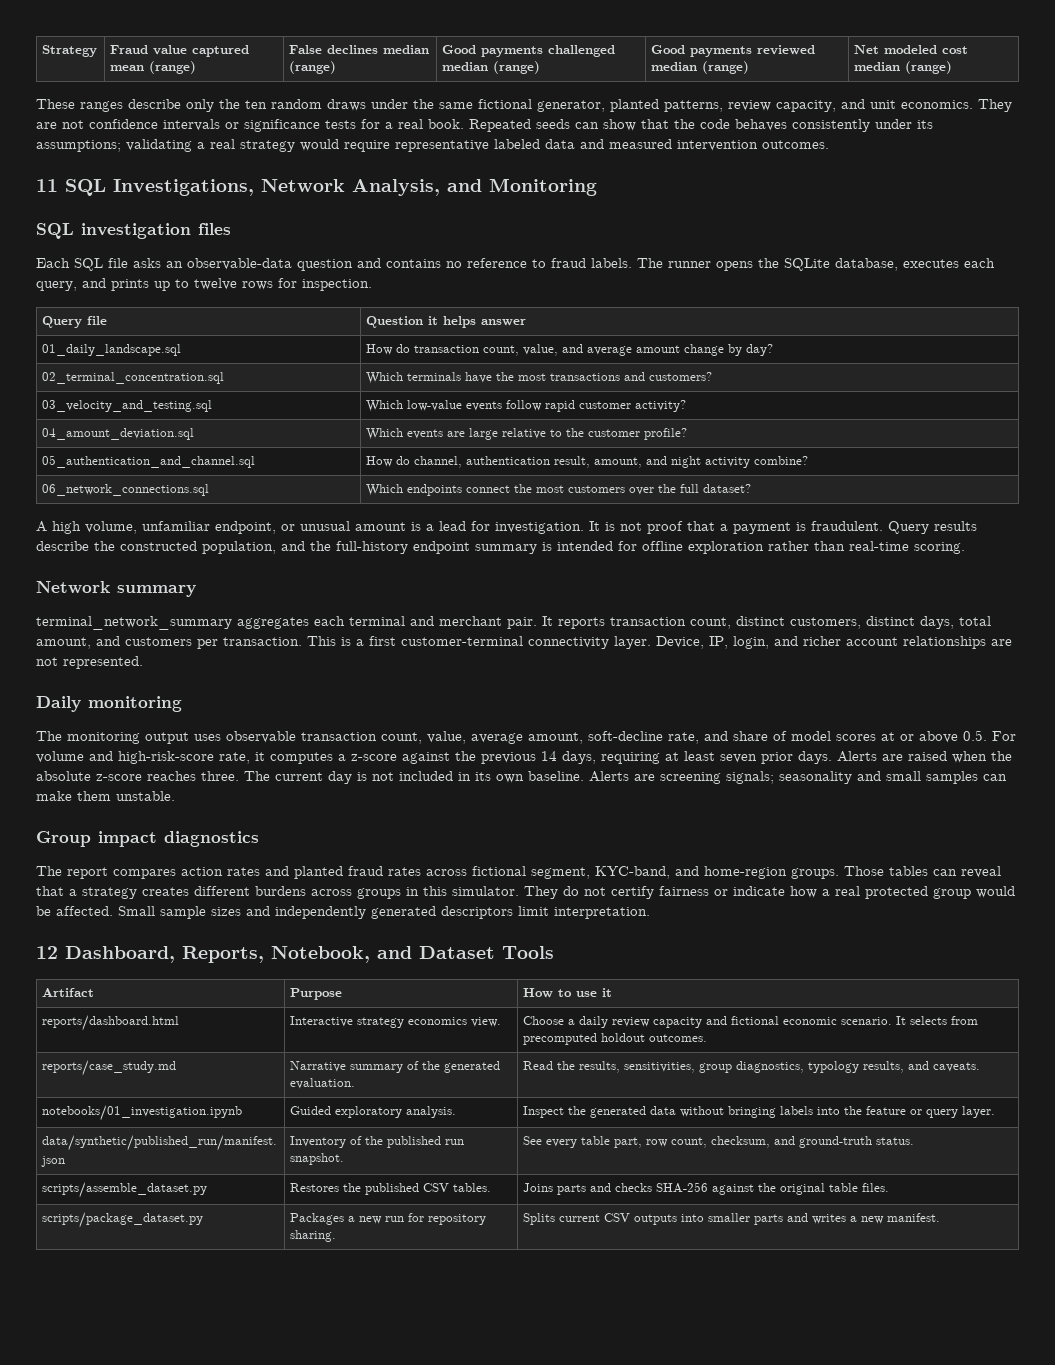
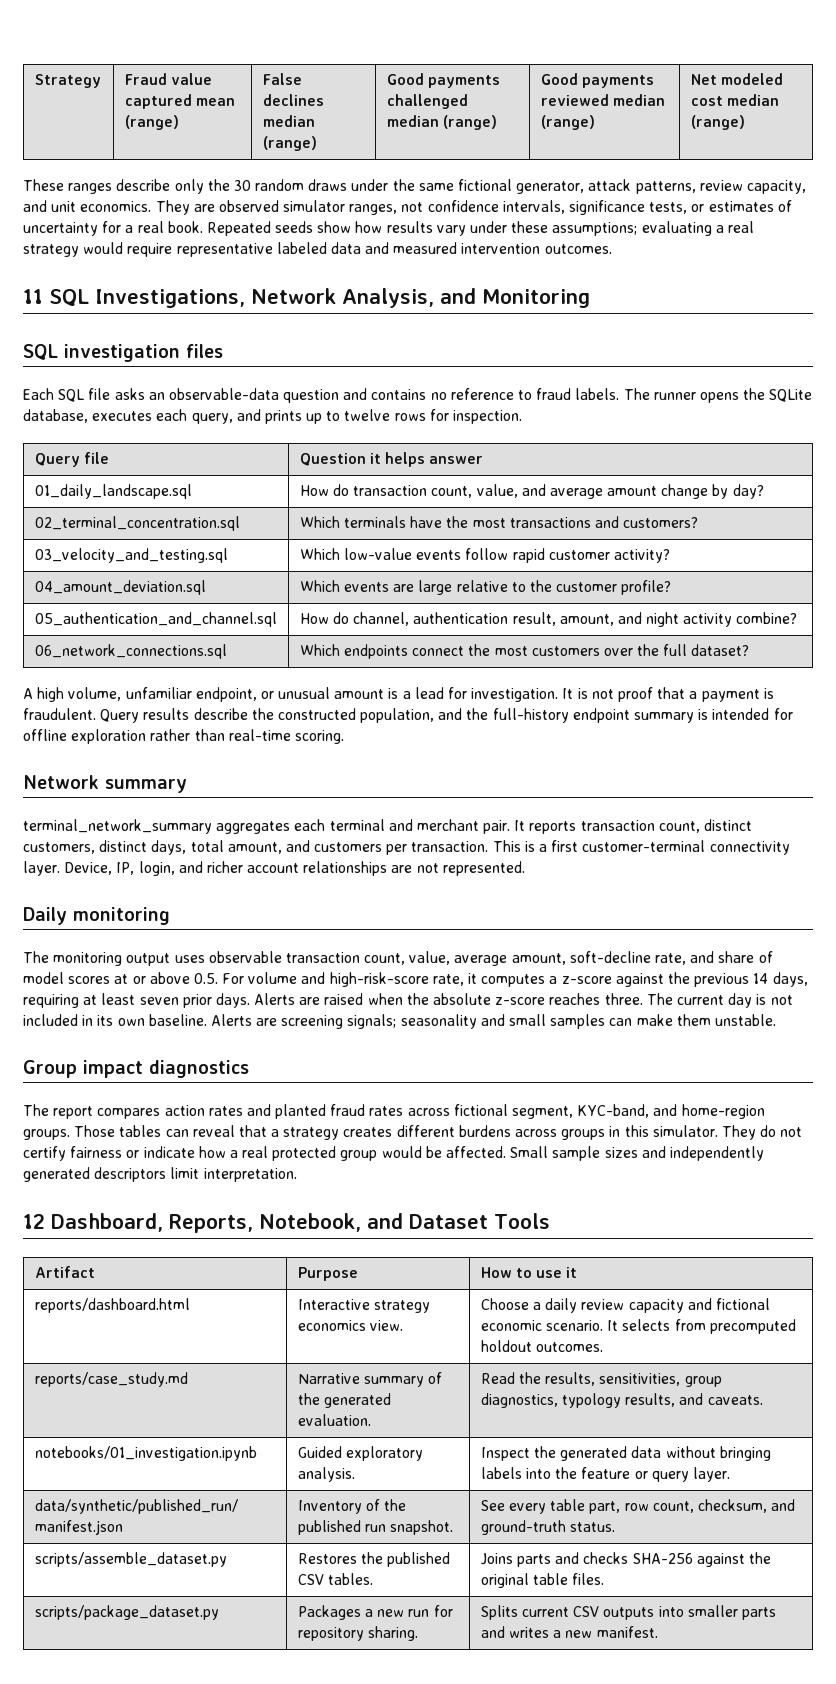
[245,100,267,109] ten -> [233,180,251,191] 30
[610,99,659,112] planted -> [588,179,632,191] attack
[62,119,356,132] not confidence intervals or significance tests -> [218,200,792,215] [23,222,98,236] observed simulator ranges, not confidence intervals, significance tests, or estimates of uncertainty
[575,119,933,132] [36,139,192,152] can show that the code behaves consistently under its assumptions; validating -> [317,221,712,236] show how results vary under these assumptions; evaluating

